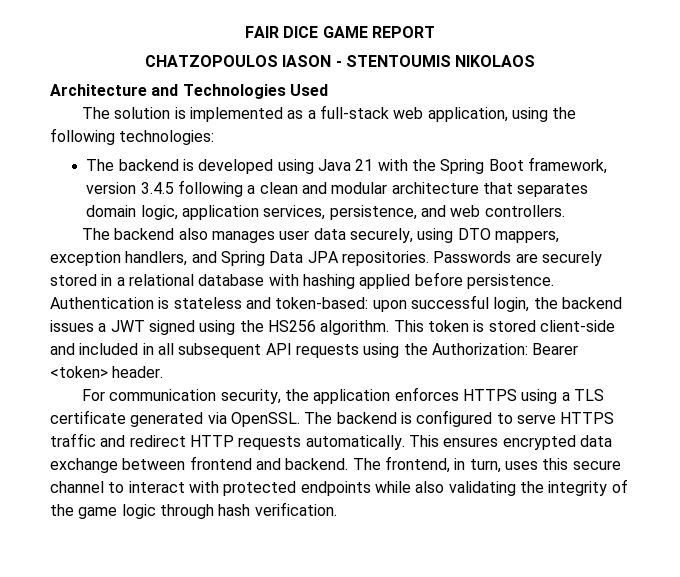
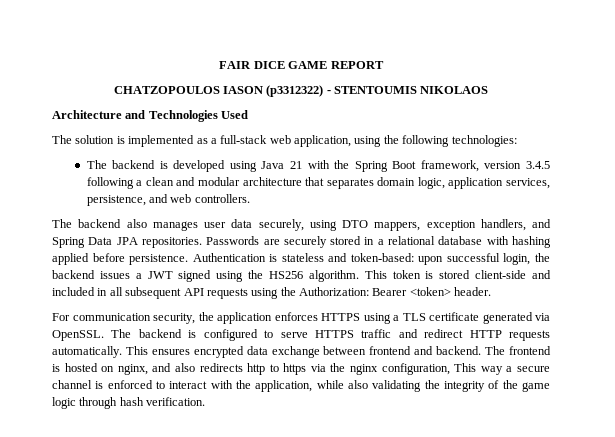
(332, 61) none -> [266,85,324,97] (p3312322)
[384,456,621,473] [50,481,104,493] frontend, in turn, uses this secure channel -> [509,346,552,355] [52,363,550,375] [52,380,153,389] frontend is hosted on nginx, and also redirects http to https via the nginx configuration, This way a secure channel is enforced
[223,481,371,496] protected endpoints -> [236,380,313,392] the application,

